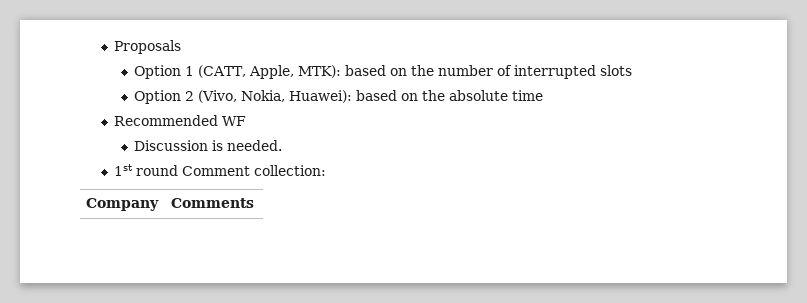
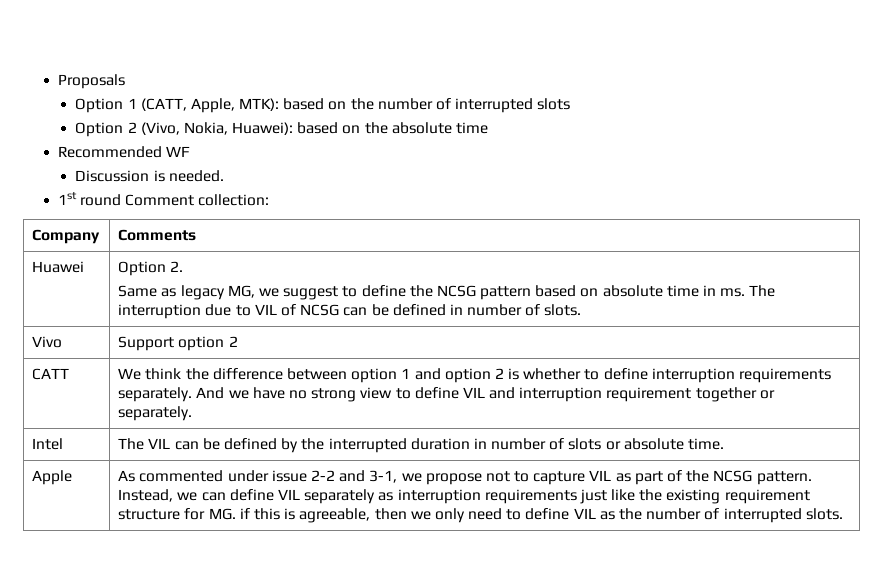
(255, 203) none -> [32,261,85,273] [118,261,184,276] [118,285,776,300] [118,304,582,319] [32,336,63,348] [118,336,238,351] [32,368,70,380] [118,368,832,383] [118,387,775,402] [118,406,193,421] [32,438,64,450] [118,438,725,453] [32,470,73,485] [118,470,812,485] [118,489,810,504] [118,508,843,523] // Huawei | Option 2. // Same as legacy MG, we suggest to define the NCSG pattern based on absolute time in ms. The interruption due to VIL of NCSG can be defined in number of slots. // Vivo | Support option 2 // CATT | We think the difference between option 1 and option 2 is whether to define interruption requirements separately. And we have no strong view to define VIL and interruption requirement together or separately. // Intel | The VIL can be defined by the interrupted duration in number of slots or absolute time. // Apple | As commented under issue 2-2 and 3-1, we propose not to capture VIL as part of the NCSG pattern. Instead, we can define VIL separately as interruption requirements just like the existing requirement structure for MG. if this is agreeable, then we only need to define VIL as the number of interrupted slots.

